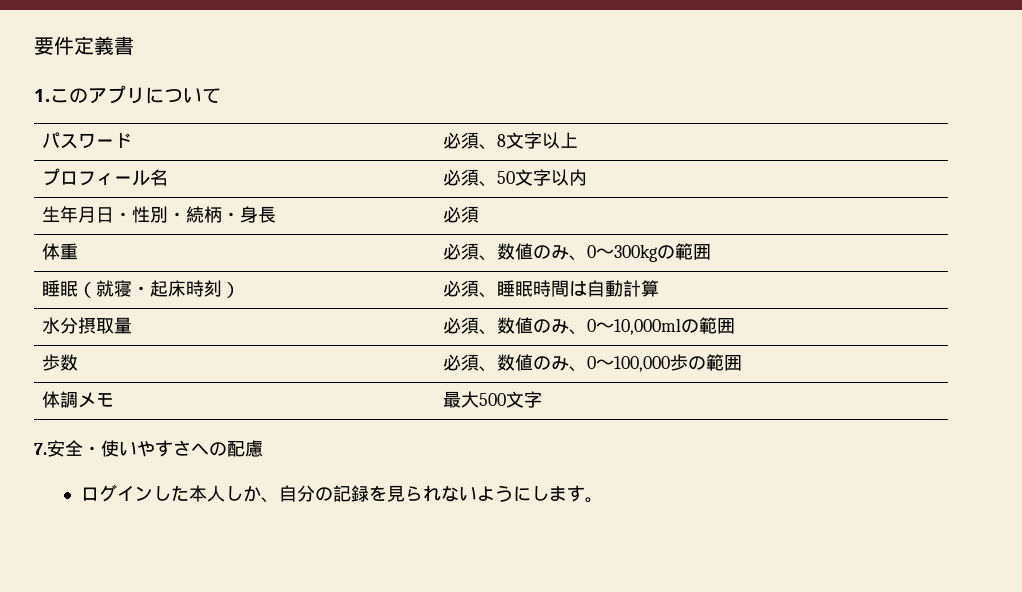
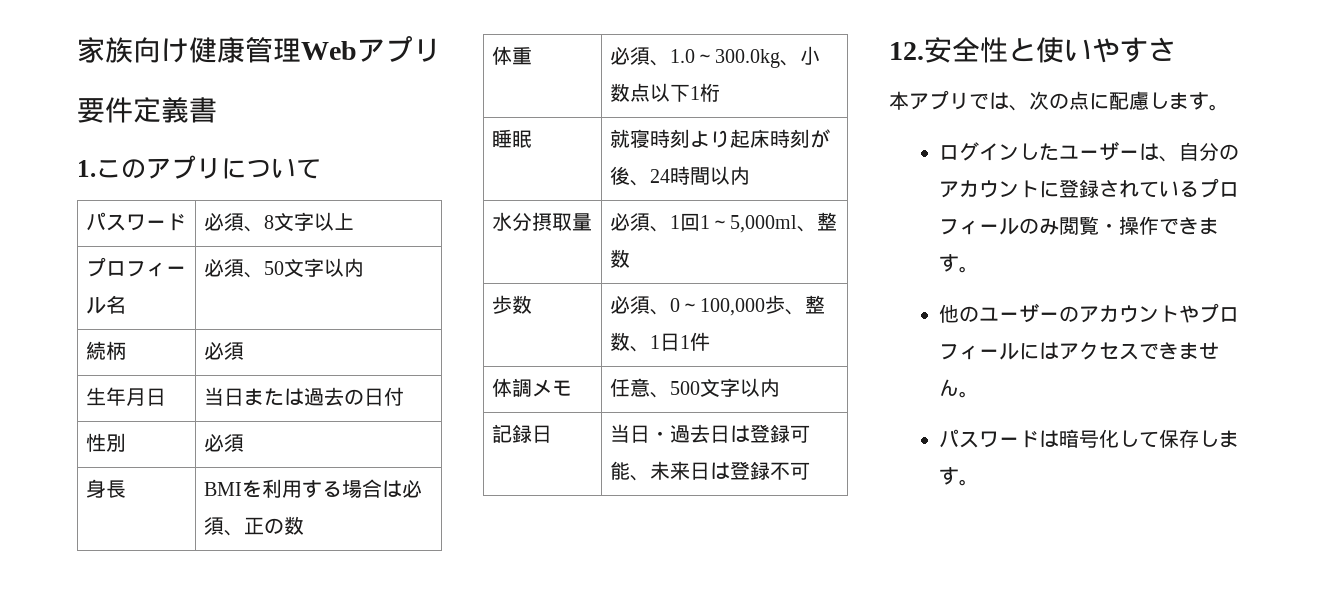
(34, 46) none -> [77,36,441,63] 家族向け健康管理Webアプリ //
(587, 177) none -> [86,341,127,360] [204,342,245,360] // 続柄 | 必須
[113,212,132,221] ・ -> [204,387,405,406] | 当日または過去の日付 //
[167,206,240,223] ・続柄・ -> [204,434,245,452] | 必須 //
[442,206,479,223] 必須 -> [204,479,423,498] [204,516,305,536] BMIを利用する場合は必須、正の数
[496,243,711,262] [41,280,240,298] [442,280,659,298] [41,317,132,334] [442,317,735,335] [41,354,78,371] [442,354,742,372] 数値のみ、0〜300kgの範囲 // 睡眠（就寝・起床時刻） | 必須、睡眠時間は自動計算 // 水分摂取量 | 必須、数値のみ、0〜10,000mlの範囲 // 歩数 | 必須、数値のみ、0〜100,000歩の範囲 -> [670,46,821,68] [610,83,721,102] [492,129,533,148] [610,129,831,148] [610,166,751,186] [492,212,593,231] [610,212,838,233] [610,249,631,268] [492,295,533,314] [610,295,826,316] [610,332,711,352] 1.0～300.0kg、小数点以下1桁 // 睡眠 | 就寝時刻より起床時刻が後、24時間以内 // 水分摂取量 | 必須、1回1～5,000ml、整数 // 歩数 | 必須、0～100,000歩、整数、1日1件
[442,391,479,408] 最大 -> [610,378,671,398] 任意、
[34,440,227,457] // 7.安全・使いやすさへの -> [740,378,781,397] [492,424,553,443] [610,424,811,443] [610,461,811,481] [889,37,1176,63] [889,90,1109,111] 以内 // 記録日 | 当日・過去日は登録可能、未来日は登録不可 // 12.安全性と使いやすさ // 本アプリでは、次の点に
(263, 448) none -> [1149,92,1229,111] します。
[188,485,531,503] 本人しか、自分の記録を見られないように -> [1058,141,1239,162] [938,178,1239,198] [938,216,1219,235] [938,254,979,273] [938,303,1239,323] [938,342,1219,360] [938,379,979,398] [938,429,1199,448] ユーザーは、自分のアカウントに登録されているプロフィールのみ閲覧・操作できます。 // 他のユーザーのアカウントやプロフィールにはアクセスできません。 // パスワードは暗号化して保存

